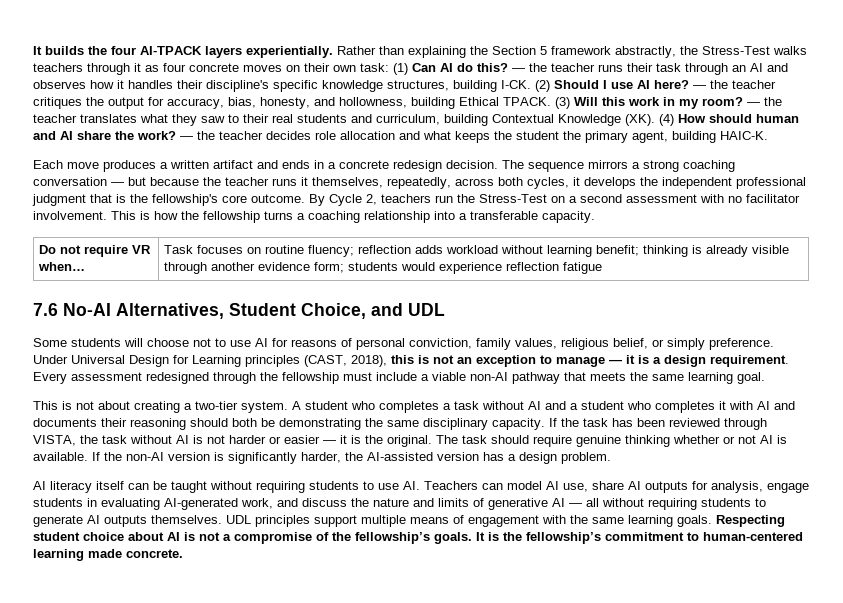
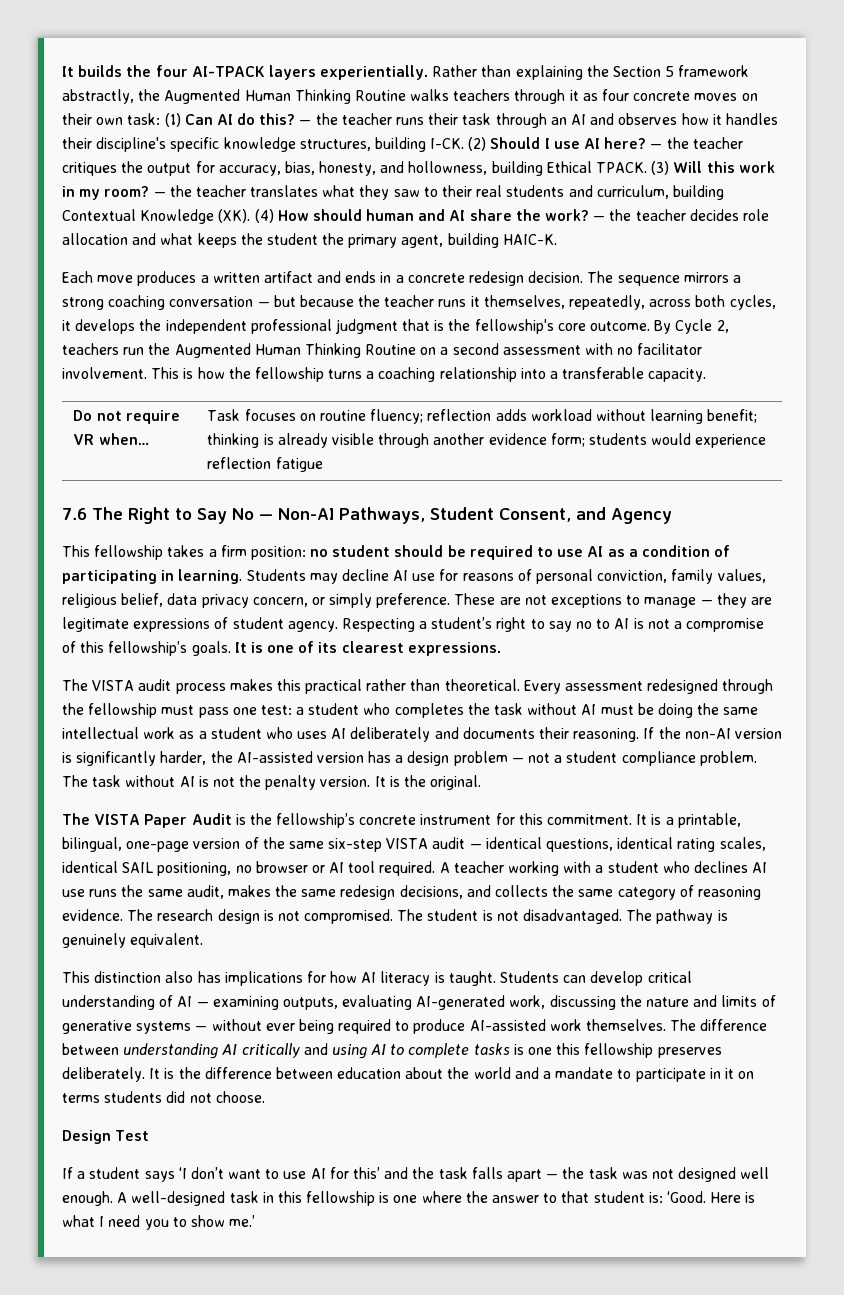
[702,46,770,55] Stress-Test -> [164,89,406,104] Augmented Human Thinking Routine
[479,194,547,203] Stress-Test -> [174,343,417,358] Augmented Human Thinking Routine
[63,303,445,319] [33,338,268,347] No-AI Alternatives, Student Choice, and UDL // Some students will choose not to use AI -> [92,507,672,524] [62,545,731,560] [62,569,436,584] The Right to Say No — Non-AI Pathways, Student Consent, and Agency // This fellowship takes a firm position: no student should be required to use AI as a condition of participating in learning. Students may decline AI use
[652,338,774,350] [33,355,789,367] or simply preference. Under Universal Design for Learning principles (CAST, 2018), this is not an exception to manage — it is a design requirement. -> [167,593,772,608] [62,617,765,632] [62,641,501,656] [62,679,520,694] data privacy concern, or simply preference. These are not exceptions to manage — they are legitimate expressions of student agency. Respecting a student’s right to say no to AI is not a compromise of this fellowship’s goals. It is one of its clearest expressions. // The VISTA audit process makes this practical rather than theoretical.
[376,372,765,384] [33,401,795,413] [33,418,767,430] [33,435,787,447] [33,452,88,461] include a viable non-AI pathway that meets the same learning goal. // This is not about creating a two-tier system. A student who completes a task without AI and a student who completes it with AI and documents their reasoning should both be demonstrating the same disciplinary capacity. If the task has been reviewed through VISTA, the task without AI is not harder or easier — it is the original. The task should require genuine thinking whether or not AI is available. -> [198,703,759,718] [62,727,640,742] pass one test: a student who completes the task without AI must be doing the same intellectual work as a student who uses AI deliberately and documents their reasoning.
[561,452,611,464] [33,481,809,493] [33,498,97,507] problem. // AI literacy itself can be taught without requiring students to use AI. Teachers can model AI use, share AI outputs for analysis, engage students in -> [453,751,757,766] [62,775,482,790] [62,813,741,828] [62,837,766,852] [62,861,768,876] [62,885,761,900] [62,909,728,924] [62,933,204,948] [62,971,692,986] [62,995,338,1010] problem — not a student compliance problem. The task without AI is not the penalty version. It is the original. // The VISTA Paper Audit is the fellowship’s concrete instrument for this commitment. It is a printable, bilingual, one-page version of the same six-step VISTA audit — identical questions, identical rating scales, identical SAIL positioning, no browser or AI tool required. A teacher working with a student who declines AI use runs the same audit, makes the same redesign decisions, and collects the same category of reasoning evidence. The research design is not compromised. The student is not disadvantaged. The pathway is genuinely equivalent. // This distinction also has implications for how AI literacy is taught. Students can develop critical understanding of AI — examining outputs,
[277,498,347,507] and discuss -> [549,995,616,1010] discussing
[552,498,766,510] [33,515,785,527] [33,532,803,544] [33,549,183,561] AI — all without requiring students to generate AI outputs themselves. UDL principles support multiple means of engagement with the same learning goals. Respecting student choice about AI is not a compromise of the fellowship’s goals. It is the fellowship’s commitment to human-centered learning made concrete. -> [136,1019,768,1034] [62,1043,722,1059] [62,1067,755,1082] [62,1091,265,1103] [62,1130,150,1144] [62,1167,770,1182] [62,1191,756,1206] [62,1215,256,1230] systems — without ever being required to produce AI-assisted work themselves. The difference between understanding AI critically and using AI to complete tasks is one this fellowship preserves deliberately. It is the difference between education about the world and a mandate to participate in it on terms students did not choose. // Design Test // If a student says ‘I don’t want to use AI for this’ and the task falls apart — the task was not designed well enough. A well-designed task in this fellowship is one where the answer to that student is: ‘Good. Here is what I need you to show me.’

